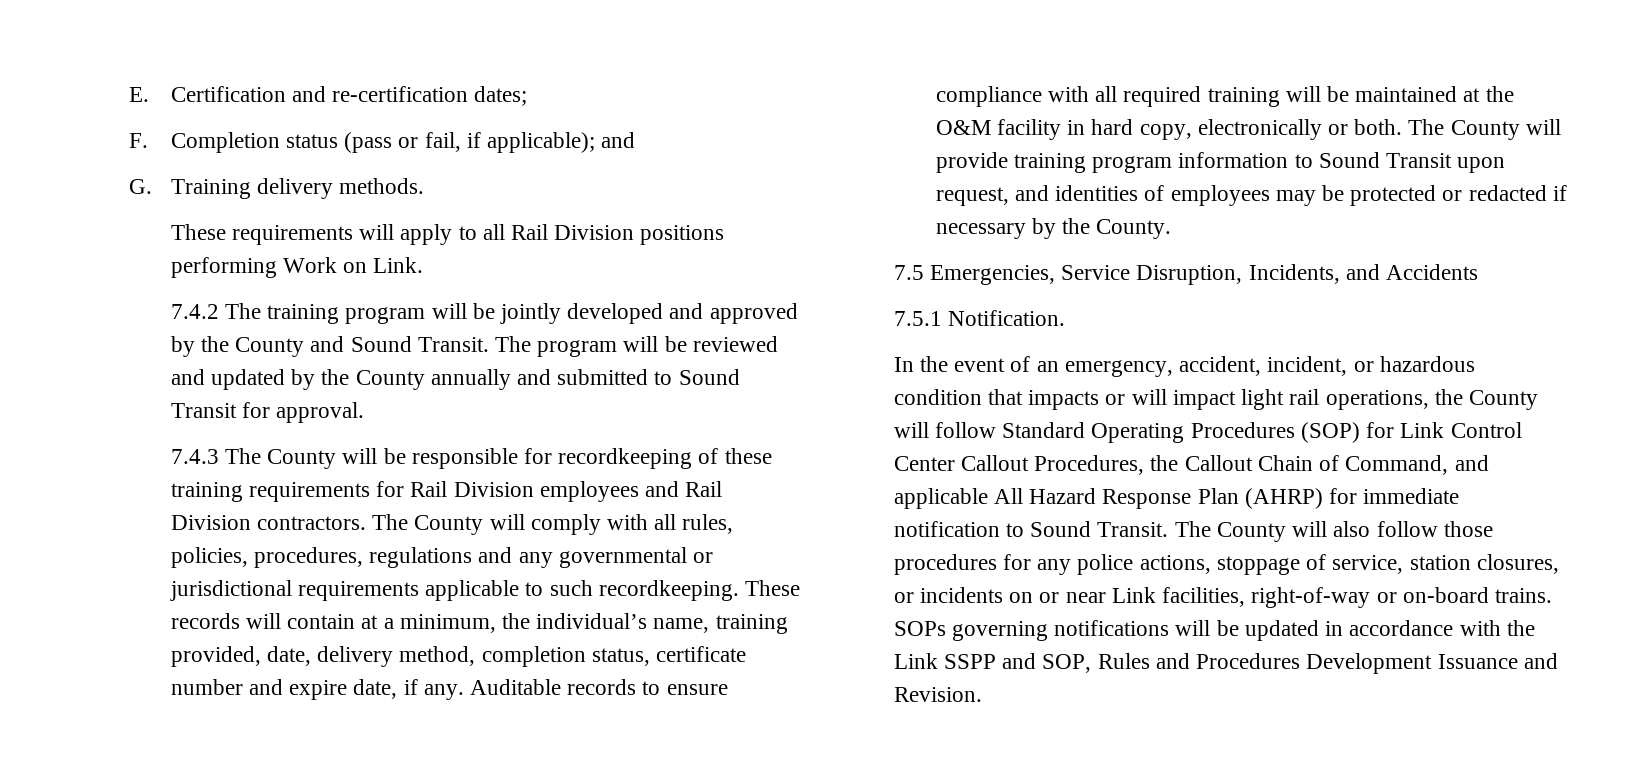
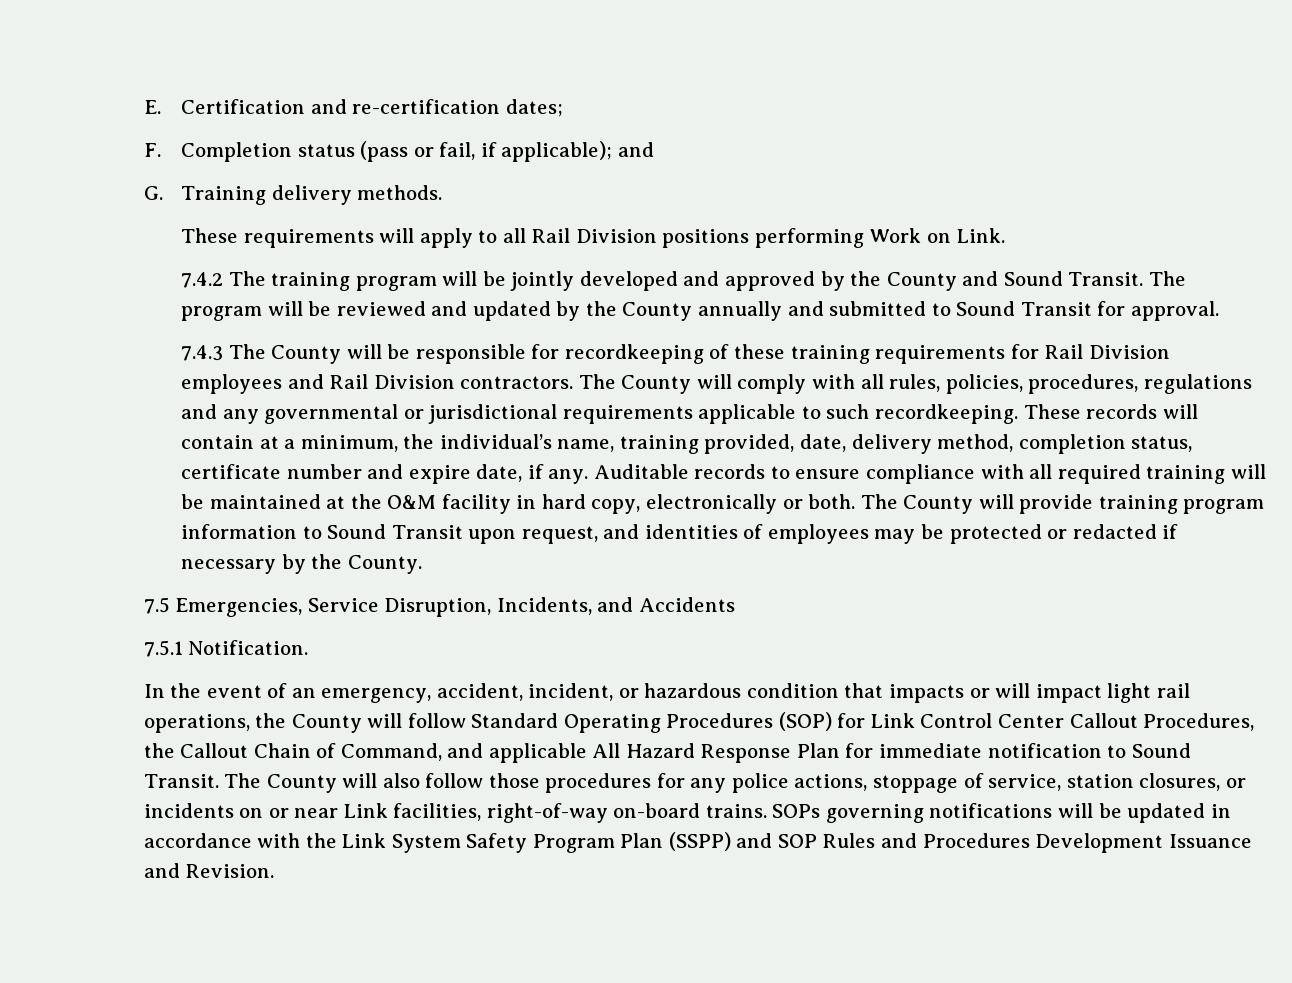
[1244,488,1323,509] (AHRP) -> (840, 750) none
[1376,592,1397,603] or -> (608, 813) none
[944,653,1092,673] SSPP and SOP, -> [391,832,817,853] System Safety Program Plan (SSPP) and SOP

